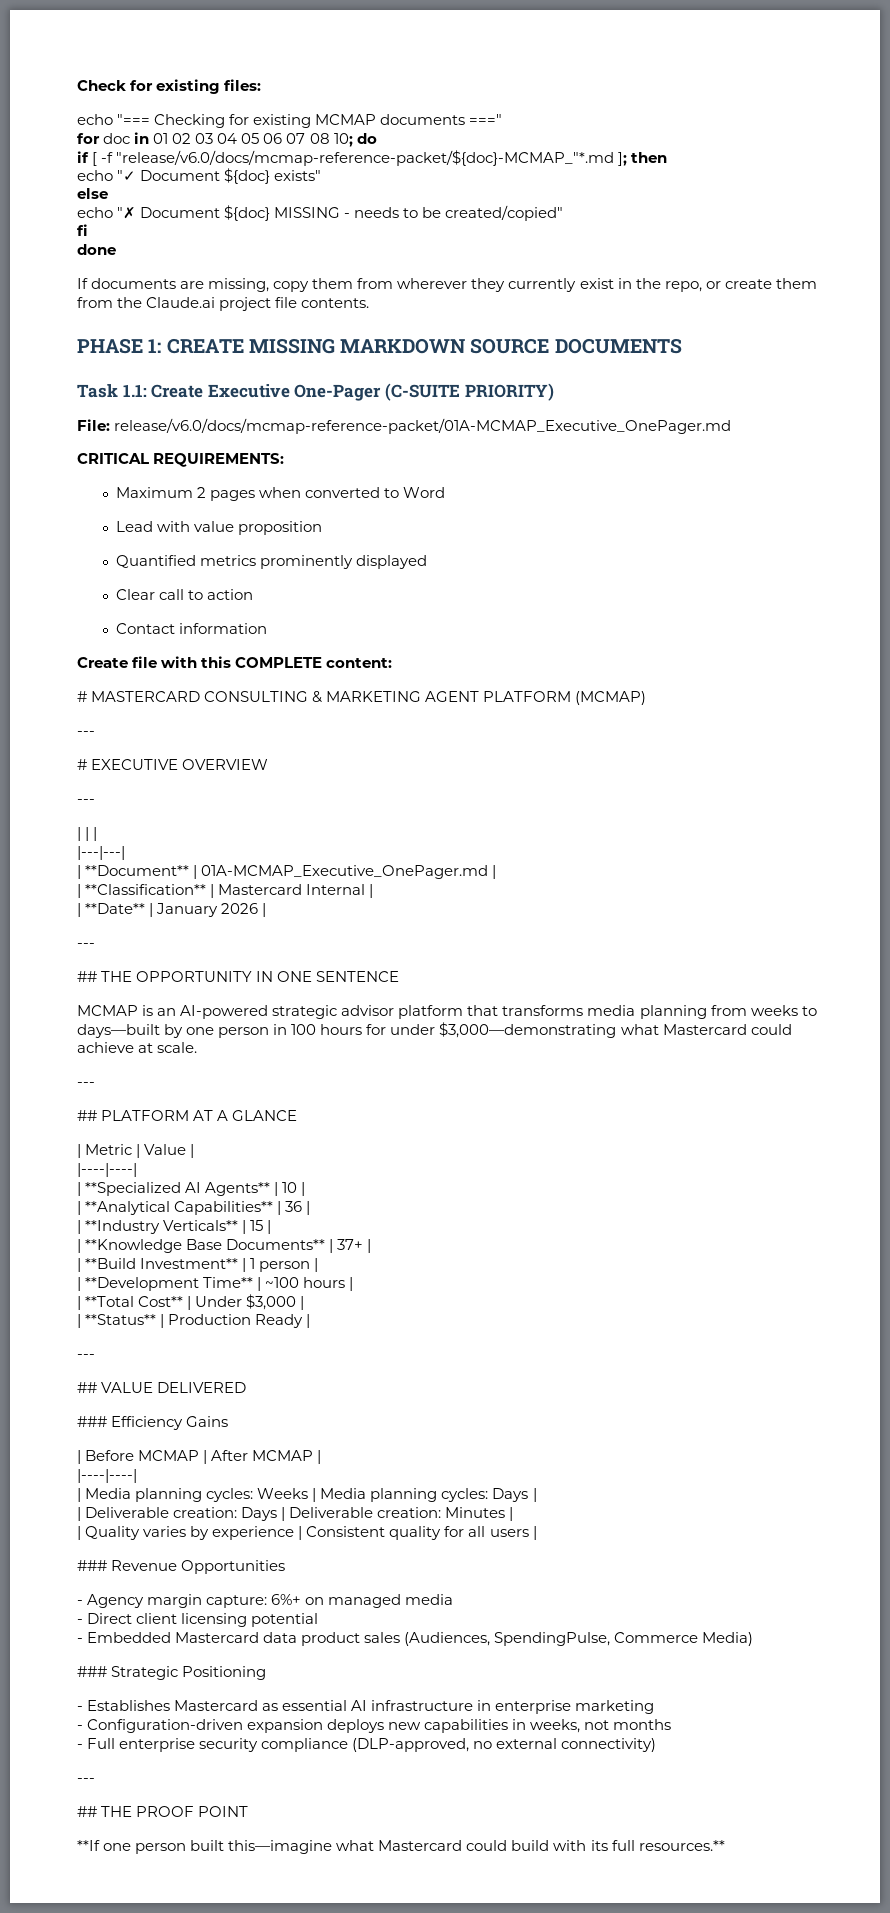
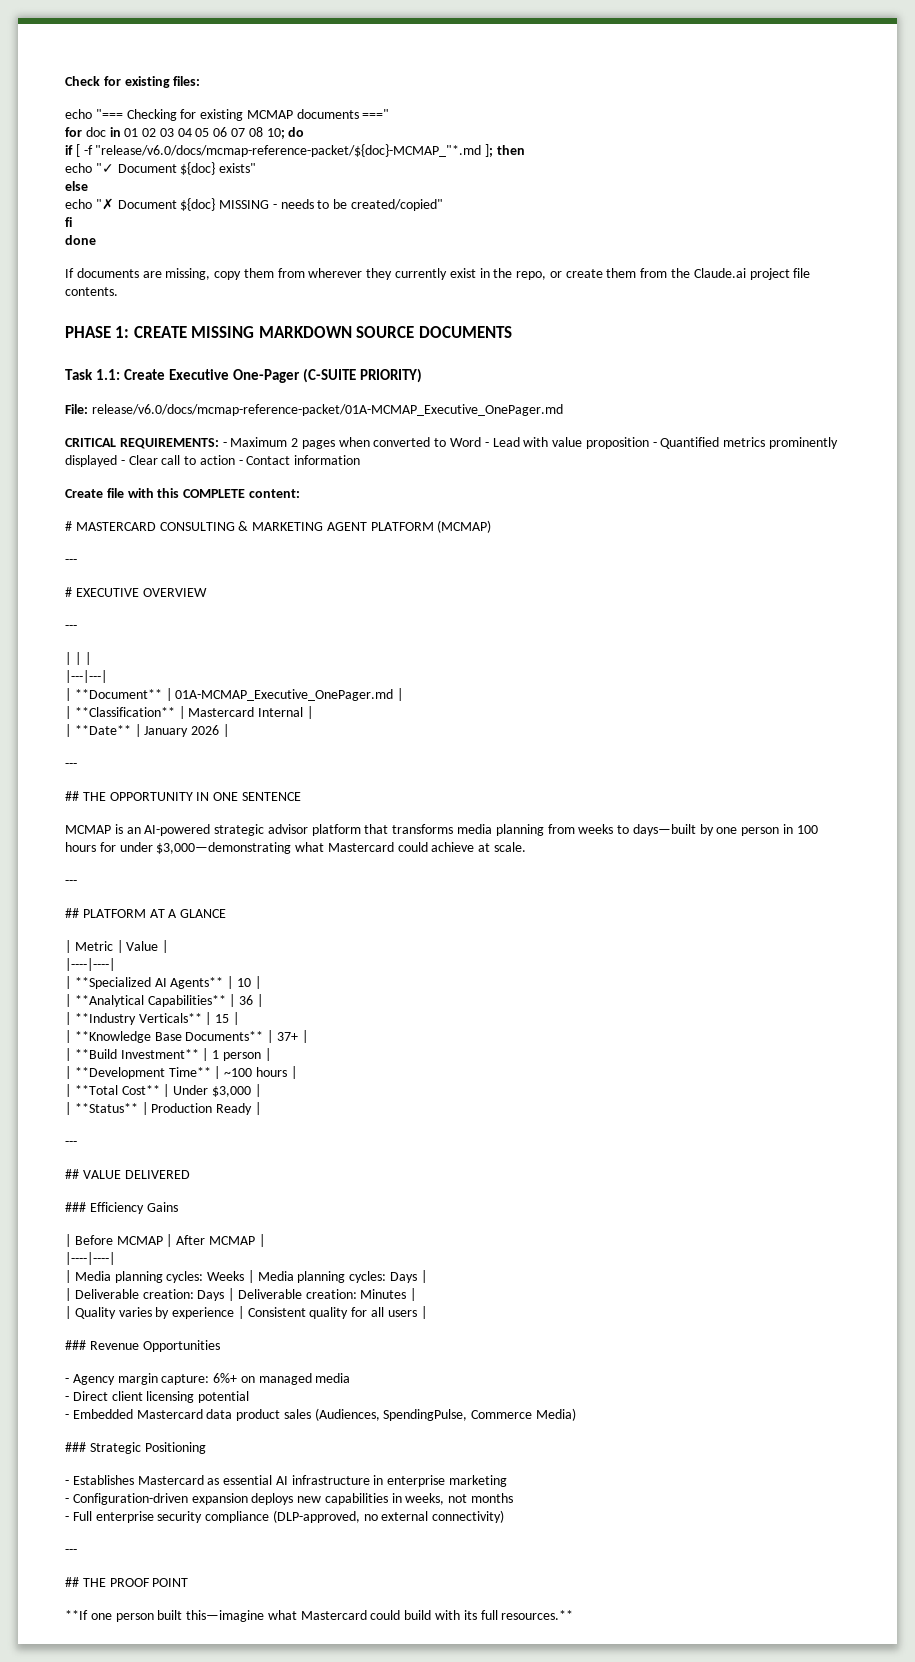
(285, 460) // -> [222,442,227,447] -
(446, 492) // -> [484,442,489,447] -
(323, 528) // -> [652,442,657,447] -
(428, 562) // -> [120,460,125,465] -
(254, 594) // -> [238,460,243,465] -

